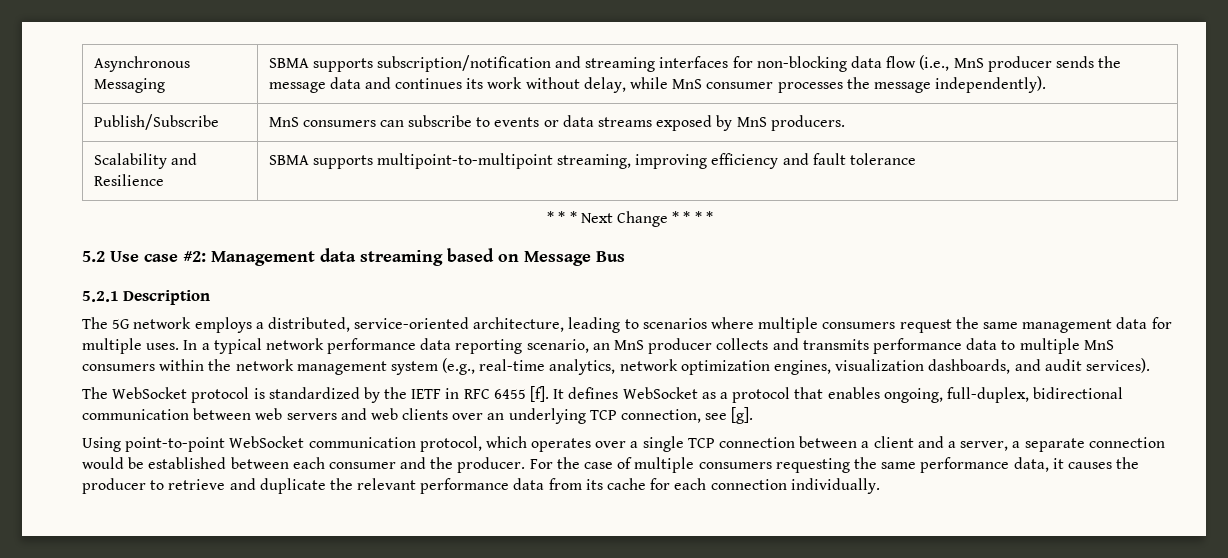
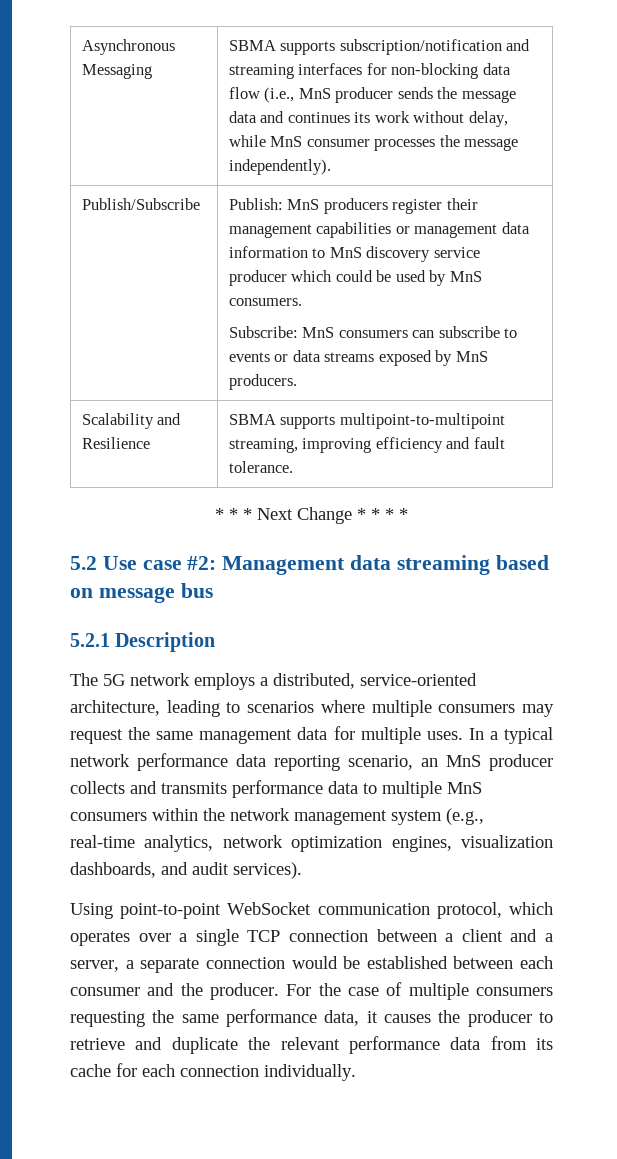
(219, 122) none -> [228,198,478,214] [228,222,530,238] [228,246,480,262] [228,270,482,286] [228,298,302,306] [228,326,298,338] Publish: MnS producers register their management capabilities or management data information to MnS discovery service producer which could be used by MnS consumers. // Subscribe:
[850,153,917,165] tolerance -> [228,461,293,473] tolerance.
[524,251,625,266] Message Bus -> [98,583,213,603] message bus
(896, 325) none -> [522,704,554,717] may
[82,386,1124,403] [82,407,754,424] // The WebSocket protocol is standardized by the IETF in RFC 6455 [f]. It defines WebSocket as a protocol that enables ongoing, full-duplex, bidirectional communication between web servers and web clients over an underlying TCP connection, see [g]. -> (302, 870) none

